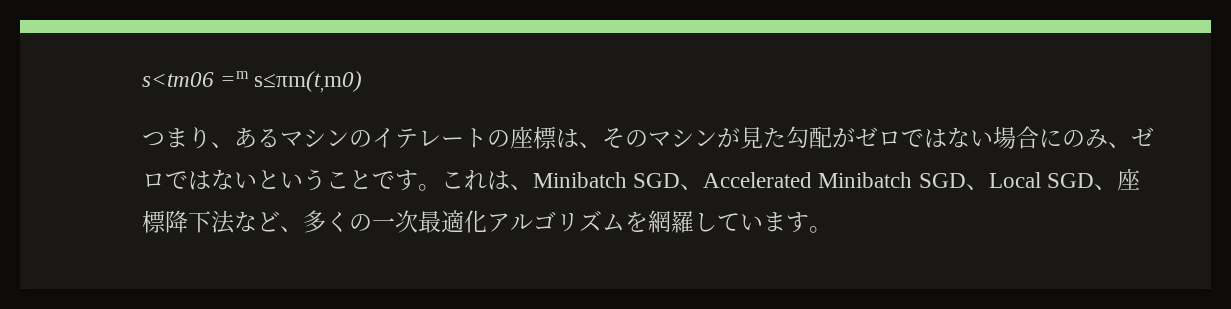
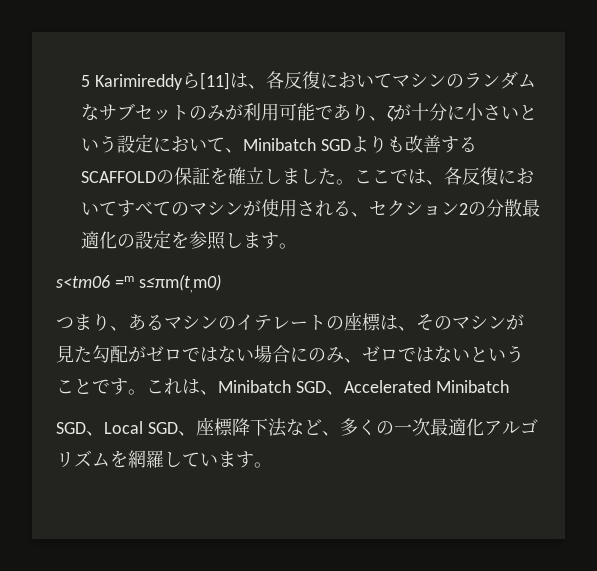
(142, 79) none -> [80,71,536,90] [80,103,537,122] [80,134,477,153] [80,167,534,185] [80,199,540,217] [80,230,297,250] 5 Karimireddyら[11]は、各反復においてマシンのランダムなサブセットのみが利用可能であり、ζが十分に小さいという設定において、Minibatch SGDよりも改善するSCAFFOLDの保証を確立しました。ここでは、各反復においてすべてのマシンが使用される、セクション2の分散最適化の設定を参照します。 //
(913, 180) none -> (509, 386) //

